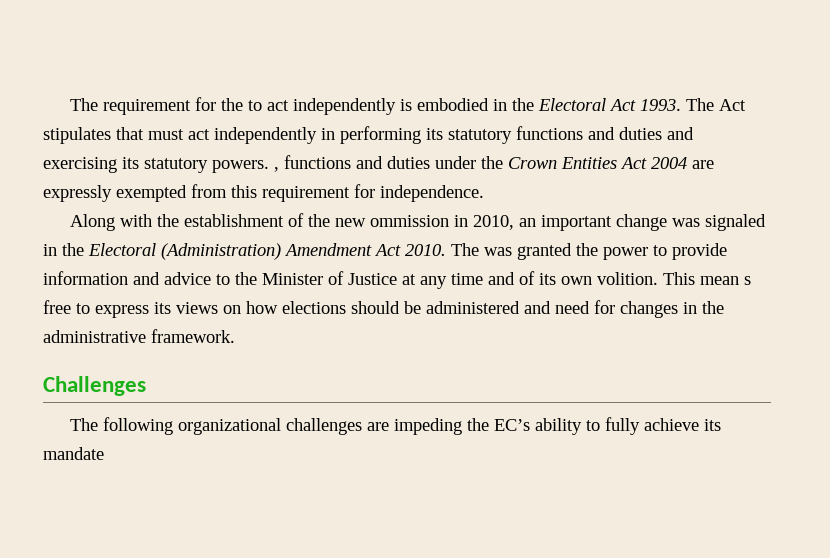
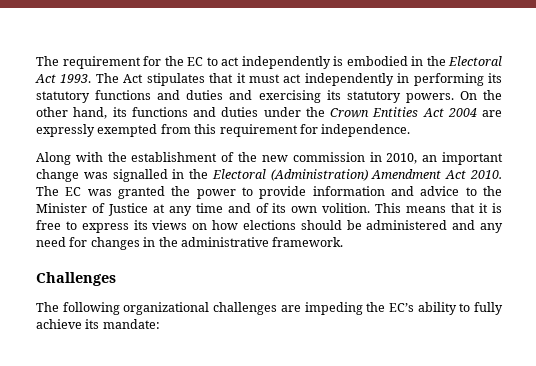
(244, 104) none -> [187,57,203,66] EC
(144, 133) none -> [236,73,246,83] it
[274,167,279,172] , -> [459,90,503,100] [36,107,127,119] On the other hand, its
[370,215,450,227] ommission -> [292,152,365,162] commission
[705,214,767,231] signaled -> [112,169,168,182] signalled
(479, 249) none -> [65,187,82,196] EC
[700,276,751,285] mean s -> [406,203,503,213] means that it is
(551, 307) none -> [479,223,503,233] any
[43,447,104,460] mandate -> [102,319,160,329] mandate:

